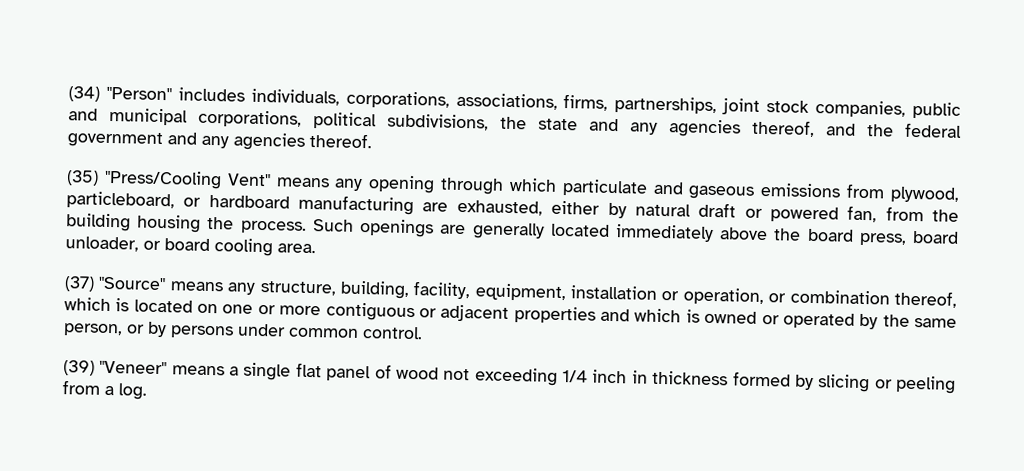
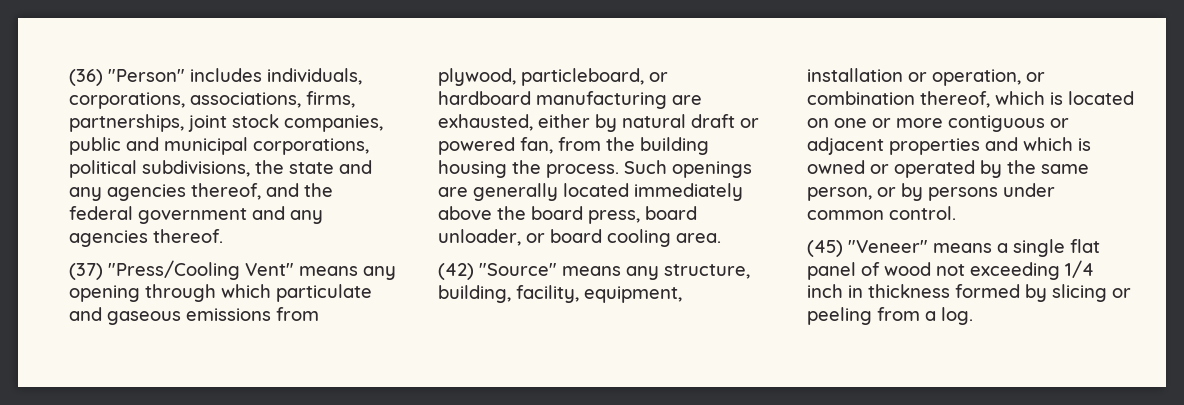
[68,86,100,102] (34) -> [69,69,103,86] (36)
[66,170,99,186] (35) -> [69,263,103,280] (37)
[64,276,95,292] (37) -> [438,263,474,280] (42)
[63,360,95,376] (39) -> [807,240,843,257] (45)

